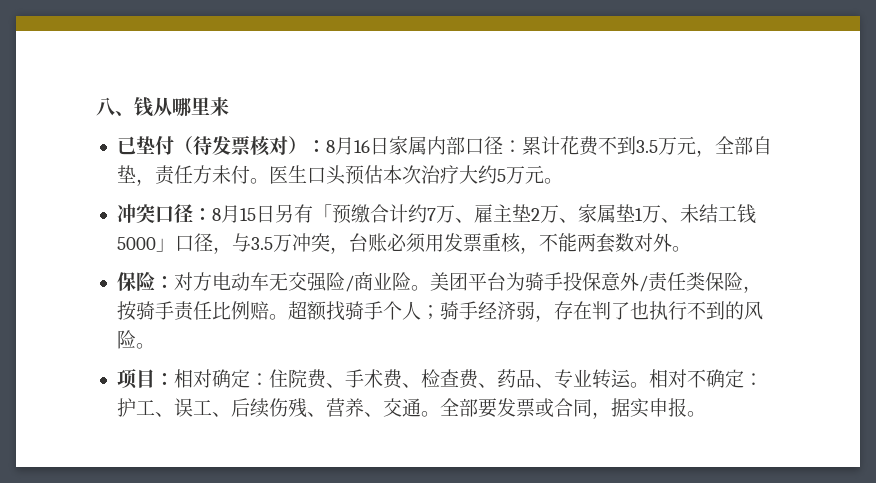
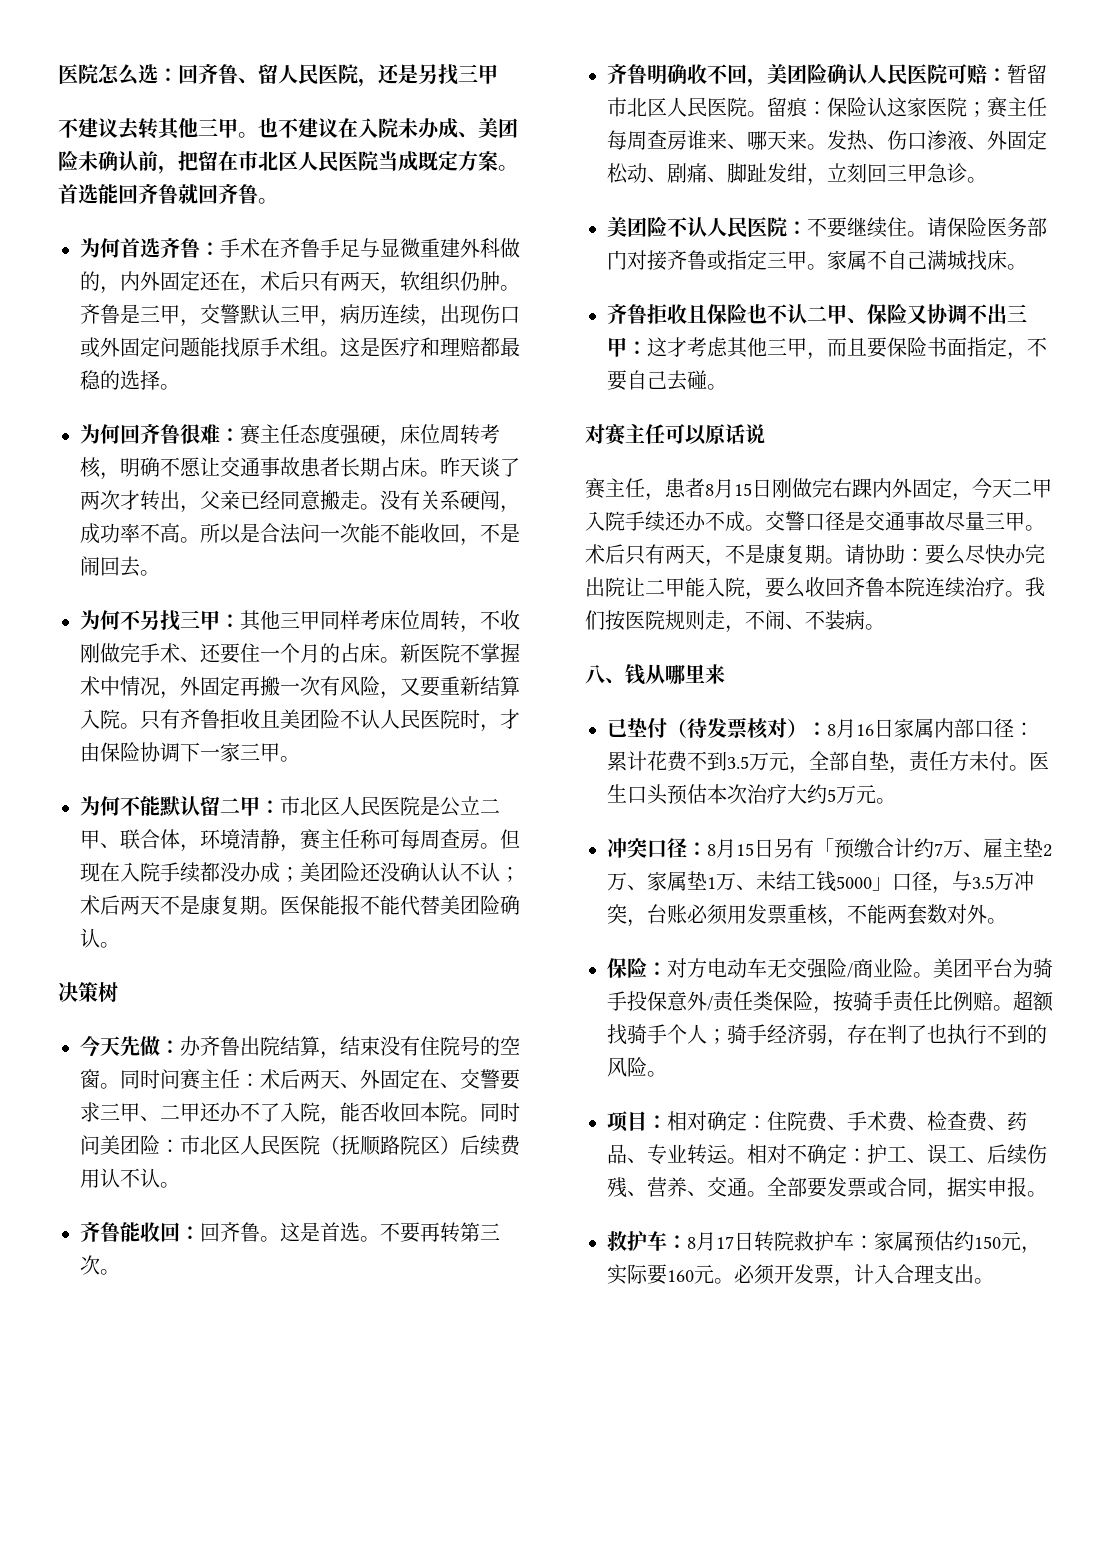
(96, 106) none -> [58,64,498,87] [58,117,518,140] [58,150,518,174] [58,184,278,204] [80,238,520,258] [80,271,520,294] [80,304,520,327] [80,337,520,358] [80,370,180,390] [80,423,500,447] [80,457,520,480] [80,490,520,513] [80,523,520,546] [80,556,160,577] [80,610,520,633] [80,643,520,664] [80,676,520,699] [80,709,520,732] [80,742,300,762] [80,796,500,817] [80,829,520,852] [80,862,520,883] [80,895,520,916] [80,928,120,948] [58,982,118,1002] [80,1035,520,1059] [80,1069,520,1090] [80,1102,520,1125] [80,1135,521,1156] [80,1168,180,1188] [80,1222,500,1243] [80,1255,120,1275] [607,63,1047,87] [607,97,1047,118] [607,130,1047,151] [607,163,987,186] [607,216,1047,238] [607,250,1027,271] [607,303,1027,324] [607,337,1047,360] [607,370,727,391] [585,423,765,446] [585,478,1052,501] [585,511,1045,532] [585,544,1045,567] [585,577,1045,600] [585,610,885,633] 医院怎么选：回齐鲁、留人民医院，还是另找三甲 // 不建议去转其他三甲。也不建议在入院未办成、美团险未确认前，把留在市北区人民医院当成既定方案。首选能回齐鲁就回齐鲁。 // 为何首选齐鲁：手术在齐鲁手足与显微重建外科做的，内外固定还在，术后只有两天，软组织仍肿。齐鲁是三甲，交警默认三甲，病历连续，出现伤口或外固定问题能找原手术组。这是医疗和理赔都最稳的选择。 // 为何回齐鲁很难：赛主任态度强硬，床位周转考核，明确不愿让交通事故患者长期占床。昨天谈了两次才转出，父亲已经同意搬走。没有关系硬闯，成功率不高。所以是合法问一次能不能收回，不是闹回去。 // 为何不另找三甲：其他三甲同样考床位周转，不收刚做完手术、还要住一个月的占床。新医院不掌握术中情况，外固定再搬一次有风险，又要重新结算入院。只有齐鲁拒收且美团险不认人民医院时，才由保险协调下一家三甲。 // 为何不能默认留二甲：市北区人民医院是公立二甲、联合体，环境清静，赛主任称可每周查房。但现在入院手续都没办成；美团险还没确认认不认；术后两天不是康复期。医保能报不能代替美团险确认。 // 决策树 // 今天先做：办齐鲁出院结算，结束没有住院号的空窗。同时问赛主任：术后两天、外固定在、交警要求三甲、二甲还办不了入院，能否收回本院。同时问美团险：市北区人民医院（抚顺路院区）后续费用认不认。 // 齐鲁能收回：回齐鲁。这是首选。不要再转第三次。 // 齐鲁明确收不回，美团险确认人民医院可赔：暂留市北区人民医院。留痕：保险认这家医院；赛主任每周查房谁来、哪天来。发热、伤口渗液、外固定松动、剧痛、脚趾发绀，立刻回三甲急诊。 // 美团险不认人民医院：不要继续住。请保险医务部门对接齐鲁或指定三甲。家属不自己满城找床。 // 齐鲁拒收且保险也不认二甲、保险又协调不出三甲：这才考虑其他三甲，而且要保险书面指定，不要自己去碰。 // 对赛主任可以原话说 // 赛主任，患者8月15日刚做完右踝内外固定，今天二甲入院手续还办不成。交警口径是交通事故尽量三甲。术后只有两天，不是康复期。请协助：要么尽快办完出院让二甲能入院，要么收回齐鲁本院连续治疗。我们按医院规则走，不闹、不装病。 //
(706, 414) none -> [607,1231,1041,1254] [607,1264,994,1287] // 救护车：8月17日转院救护车：家属预估约150元，实际要160元。必须开发票，计入合理支出。

